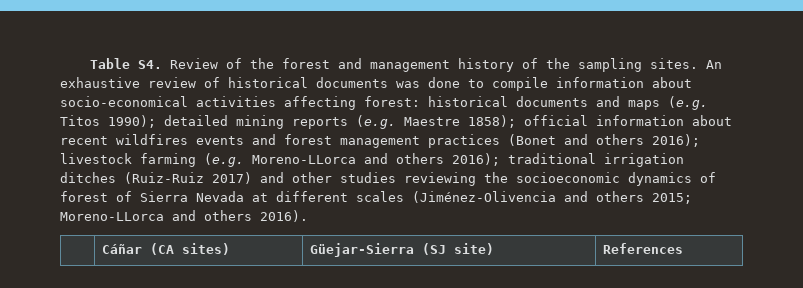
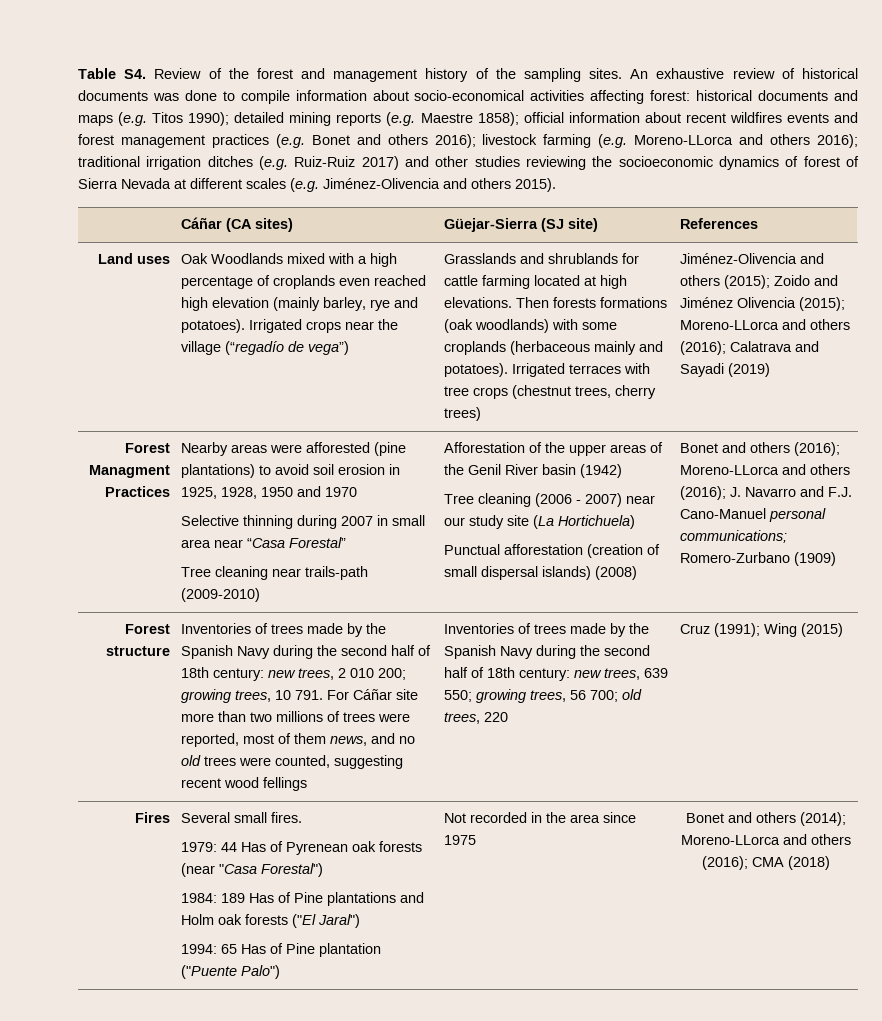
[508,134,556,146] (Bonet -> [275,134,350,148] (e.g. Bonet
[124,172,204,184] (Ruiz-Ruiz -> [259,156,356,170] (e.g. Ruiz-Ruiz
[412,191,692,204] [60,210,308,222] (Jiménez-Olivencia and others 2015; Moreno-LLorca and others 2016). -> [290,178,556,192] (e.g. Jiménez-Olivencia and others 2015).
(684, 248) none -> [98,253,171,264] [180,253,397,267] [180,275,426,289] [180,297,418,311] [180,319,398,333] [180,341,349,355] [443,253,639,264] [443,275,627,289] [443,297,667,308] [443,319,617,333] [443,341,663,355] [443,363,650,377] [443,385,656,399] [443,407,481,421] [679,253,824,264] [679,275,838,289] [679,297,845,311] [679,319,850,330] [679,341,819,355] [679,363,770,377] [125,443,171,453] [89,465,171,478] [105,486,171,497] [180,442,406,456] [180,464,400,478] [180,486,357,499] [180,515,425,529] [180,537,346,548] [180,566,368,580] [180,588,260,602] [443,442,663,456] [443,464,622,478] [443,493,655,507] [443,515,635,529] [443,544,660,558] [443,566,637,580] [679,442,840,456] [679,464,850,475] [679,486,852,500] [679,508,826,522] [679,530,787,543] [679,552,836,566] [125,624,171,634] [106,646,171,656] [180,623,386,637] [180,645,431,659] [180,667,406,681] [180,689,418,703] [180,711,410,722] [180,733,415,747] [180,755,403,769] [180,777,307,791] [443,623,649,637] [443,645,650,659] [443,667,668,681] [443,689,642,703] [443,712,508,724] [679,623,843,637] [135,812,171,823] [180,812,302,823] [180,841,422,855] [180,863,323,877] [180,892,424,906] [180,914,360,928] [180,943,381,957] [180,965,280,979] [443,812,636,823] [443,835,476,845] [686,812,846,826] [681,834,851,845] [702,856,830,870] // Land uses | Oak Woodlands mixed with a high percentage of croplands even reached high elevation (mainly barley, rye and potatoes). Irrigated crops near the village (“regadío de vega”) | Grasslands and shrublands for cattle farming located at high elevations. Then forests formations (oak woodlands) with some croplands (herbaceous mainly and potatoes). Irrigated terraces with tree crops (chestnut trees, cherry trees) | Jiménez-Olivencia and others (2015); Zoido and Jiménez Olivencia (2015); Moreno-LLorca and others (2016); Calatrava and Sayadi (2019) // Forest Managment Practices | Nearby areas were afforested (pine plantations) to avoid soil erosion in 1925, 1928, 1950 and 1970 // Selective thinning during 2007 in small area near “Casa Forestal” // Tree cleaning near trails-path (2009-2010) | Afforestation of the upper areas of the Genil River basin (1942) // Tree cleaning (2006 - 2007) near our study site (La Hortichuela) // Punctual afforestation (creation of small dispersal islands) (2008) | Bonet and others (2016); Moreno-LLorca and others (2016); J. Navarro and F.J. Cano-Manuel personal communications; Romero-Zurbano (1909) // Forest structure | Inventories of trees made by the Spanish Navy during the second half of 18th century: new trees, 2 010 200; growing trees, 10 791. For Cáñar site more than two millions of trees were reported, most of them news, and no old trees were counted, suggesting recent wood fellings | Inventories of trees made by the Spanish Navy during the second half of 18th century: new trees, 639 550; growing trees, 56 700; old trees, 220 | Cruz (1991); Wing (2015) // Fires | Several small fires. // 1979: 44 Has of Pyrenean oak forests (near "Casa Forestal") // 1984: 189 Has of Pine plantations and Holm oak forests ("El Jaral") // 1994: 65 Has of Pine plantation ("Puente Palo") | Not recorded in the area since 1975 | Bonet and others (2014); Moreno-LLorca and others (2016); CMA (2018)

